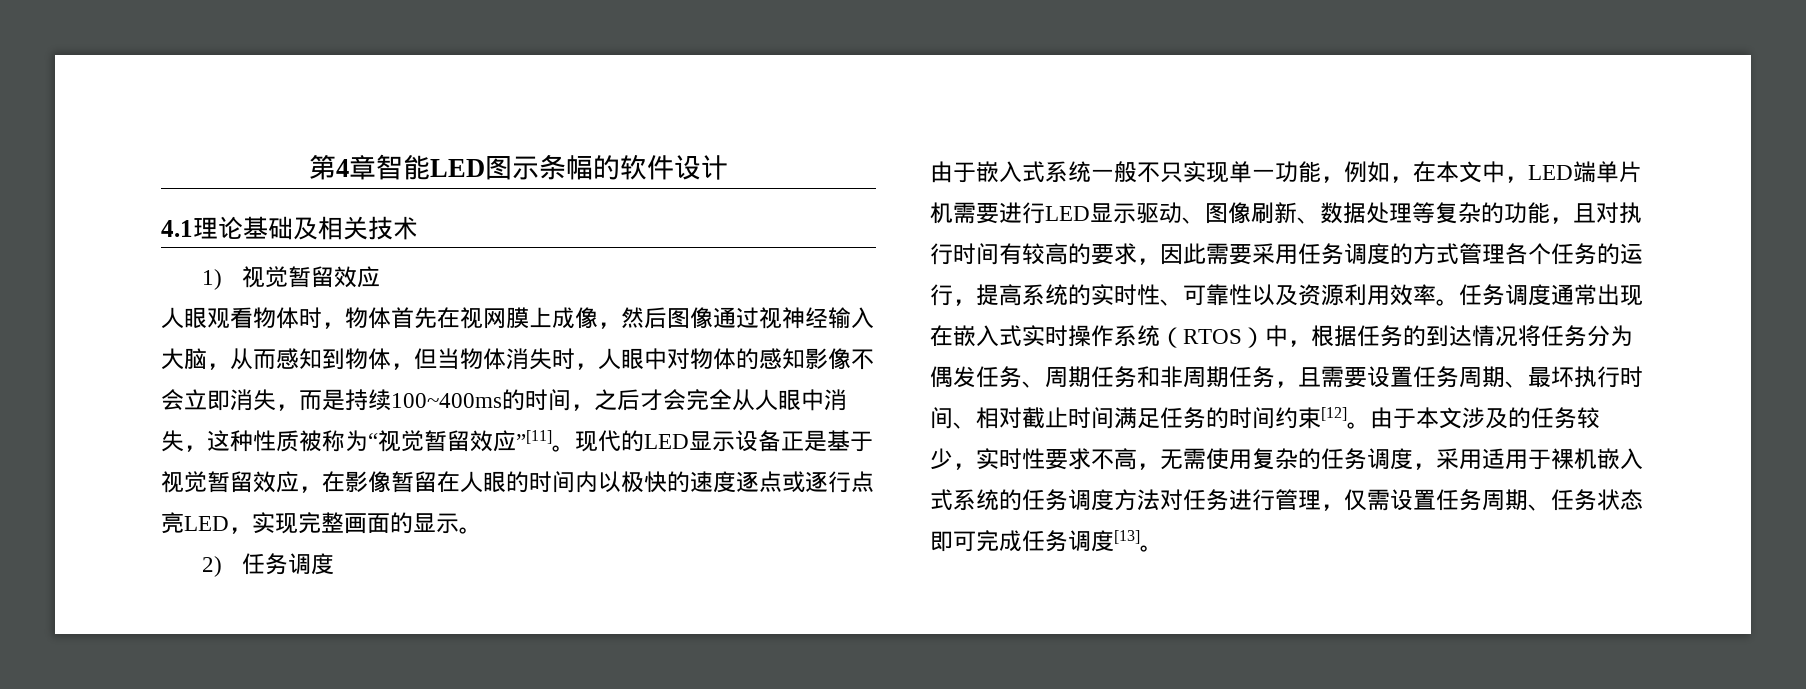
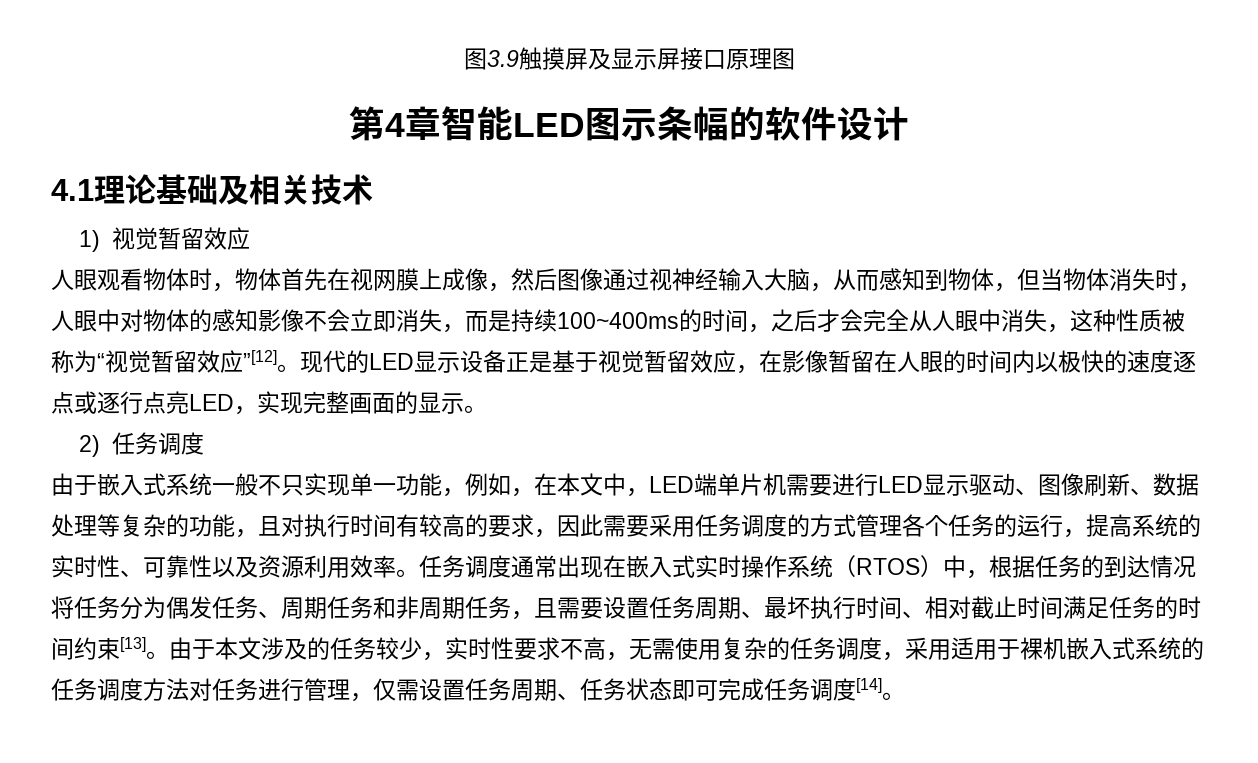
(309, 167) none -> [463,47,795,70] 图3.9触摸屏及显示屏接口原理图 //
[516,430,552,449] ”[11] -> [243,350,277,370] ”[12]
[1321,407,1347,421] [12] -> [120,637,146,652] [13]
[1114,530,1140,544] [13] -> [856,678,882,693] [14]

